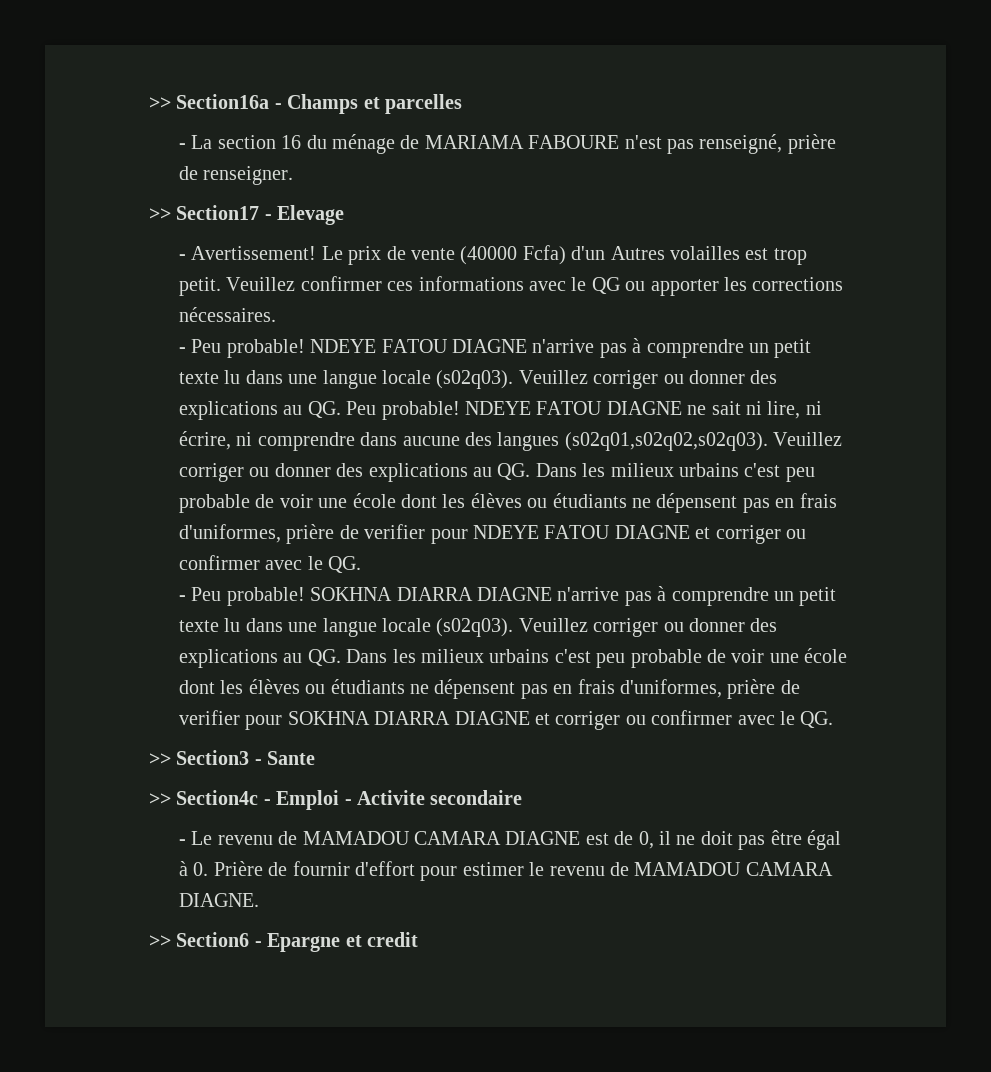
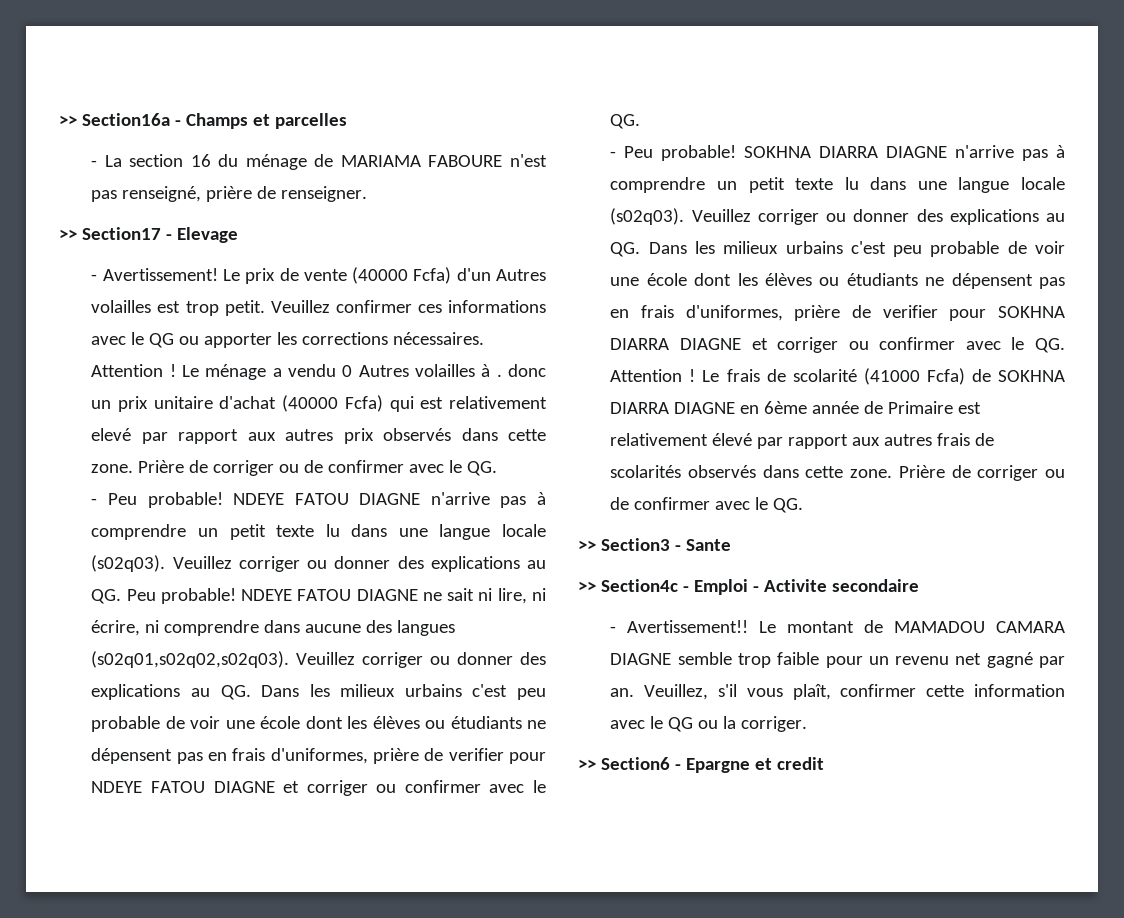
(277, 314) none -> [91,364,546,380] [91,395,547,412] [91,428,546,444] [91,460,498,476] Attention ! Le ménage a vendu 0 Autres volailles à . donc un prix unitaire d'achat (40000 Fcfa) qui est relativement elevé par rapport aux autres prix observés dans cette zone. Prière de corriger ou de confirmer avec le QG.
(834, 719) none -> [610,368,1065,385] [610,401,982,414] [610,433,995,449] [610,465,1065,481] [610,497,804,513] Attention ! Le frais de scolarité (41000 Fcfa) de SOKHNA DIARRA DIAGNE en 6ème année de Primaire est relativement élevé par rapport aux autres frais de scolarités observés dans cette zone. Prière de corriger ou de confirmer avec le QG.
[191,831,273,845] Le revenu -> [627,620,855,633] Avertissement!! Le montant
[585,830,842,850] [179,861,833,881] [179,893,260,907] est de 0, il ne doit pas être égal à 0. Prière de fournir d'effort pour estimer le revenu de MAMADOU CAMARA DIAGNE. -> [677,652,1065,668] [610,684,1065,700] [610,716,808,732] semble trop faible pour un revenu net gagné par an. Veuillez, s'il vous plaît, confirmer cette information avec le QG ou la corriger.

